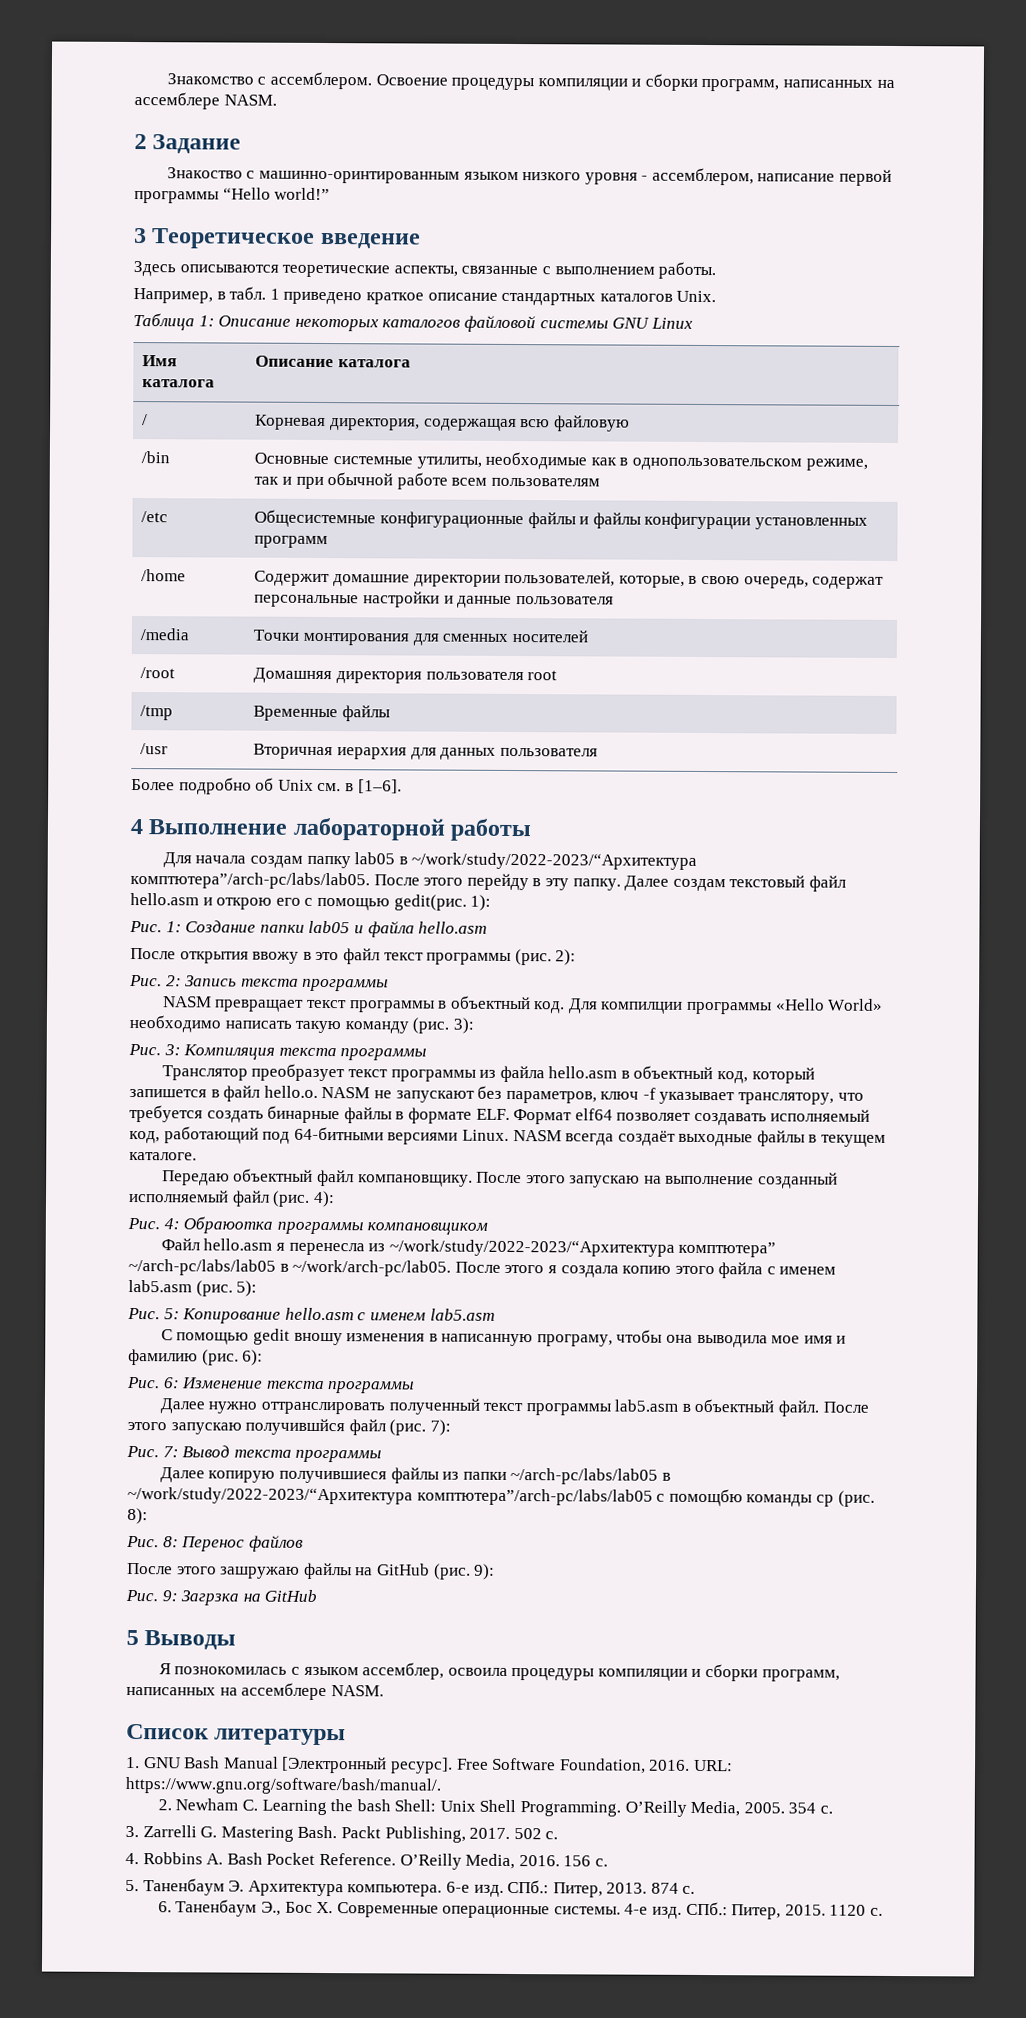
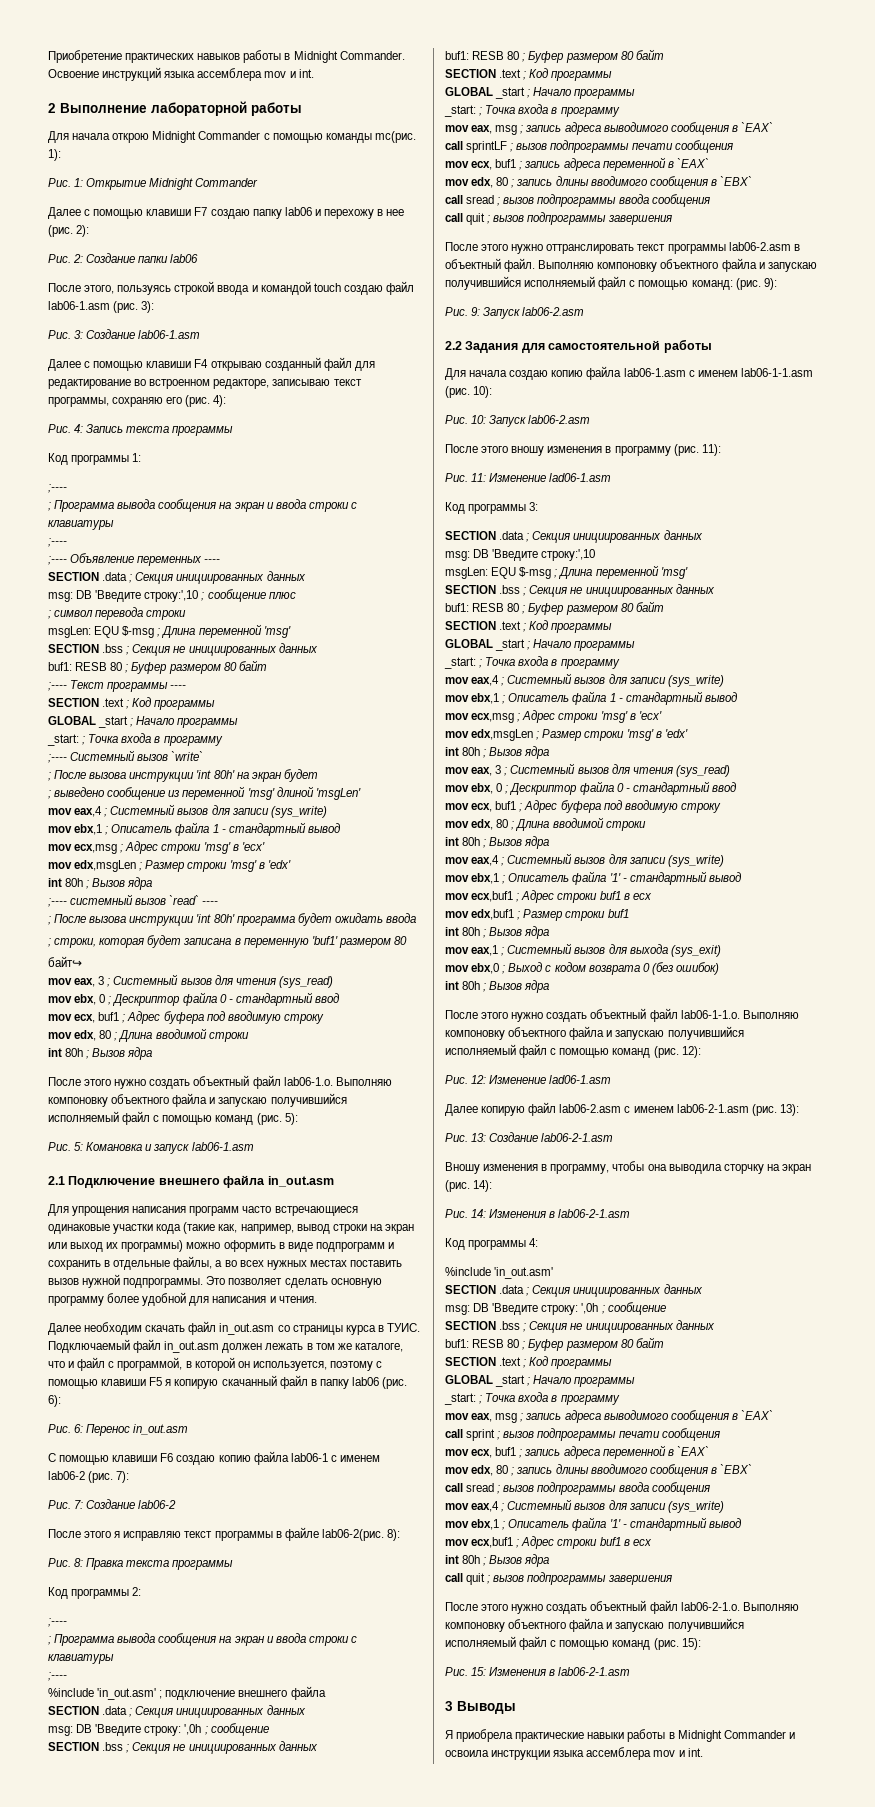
[166,71,895,92] [134,92,277,110] [134,134,242,154] [166,167,893,186] [134,187,331,204] [134,228,421,249] [133,261,717,280] [133,286,717,306] [133,313,693,333] [142,355,178,367] [142,379,216,388] [255,355,411,368] [142,414,149,426] [255,414,630,432] [141,451,171,464] [254,451,868,471] [254,472,600,490] [141,511,169,523] [254,509,868,530] [254,535,329,549] [141,569,187,582] [254,570,885,589] [254,591,614,608] [140,628,190,641] [253,629,588,646] [140,667,176,679] [253,667,558,684] [140,705,174,721] [253,705,391,722] [140,743,169,755] [253,743,598,760] [131,777,402,795] [130,818,143,835] Знакомство с ассемблером. Освоение процедуры компиляции и сборки программ, написанных на ассемблере NASM. // 2 Задание // Знакоство с машинно-оринтированным языком низкого уровня - ассемблером, написание первой программы “Hello world!” // 3 Теоретическое введение // Здесь описываются теоретические аспекты, связанные с выполнением работы. // Например, в табл. 1 приведено краткое описание стандартных каталогов Unix. // Таблица 1: Описание некоторых каталогов файловой системы GNU Linux // Имя каталога | Описание каталога // / | Корневая директория, содержащая всю файловую // /bin | Основные системные утилиты, необходимые как в однопользовательском режиме, так и при обычной работе всем пользователям // /etc | Общесистемные конфигурационные файлы и файлы конфигурации установленных программ // /home | Содержит домашние директории пользователей, которые, в свою очередь, содержат персональные настройки и данные пользователя // /media | Точки монтирования для сменных носителей // /root | Домашняя директория пользователя root // /tmp | Временные файлы // /usr | Вторичная иерархия для данных пользователя // Более подробно об Unix см. в [1–6]. // 4 -> [48,50,405,63] [48,67,314,81] [48,103,56,113] Приобретение практических навыков работы в Midnight Commander. Освоение инструкций языка ассемблера mov и int. // 2
[249,852,698,870] [130,871,847,892] [130,892,492,911] [129,920,488,938] [130,947,577,966] [129,974,390,992] [162,995,884,1015] [129,1014,474,1034] [128,1043,428,1061] [161,1063,815,1084] [129,1085,864,1105] [129,1104,871,1126] [129,1126,887,1147] [129,1151,197,1161] [161,1168,839,1189] [128,1189,271,1207] создам папку lab05 в ~/work/study/2022-2023/“Архитектура комптютера”/arch-pc/labs/lab05. После этого перейду в эту папку. Далее создам текстовый файл hello.asm и открою его с помощью gedit(рис. 1): // Рис. 1: Создание папки lab05 и файла hello.asm // После открытия ввожу в это файл текст программы (рис. 2): // Рис. 2: Запись текста программы // NASM превращает текст программы в объектный код. Для компилции программы «Hello World» необходимо написать такую команду (рис. 3): // Рис. 3: Компиляция текста программы // Транслятор преобразует текст программы из файла hello.asm в объектный код, который запишется в файл hello.o. NASM не запускают без параметров, ключ -f указывает транслятору, что требуется создать бинарные файлы в формате ELF. Формат elf64 позволяет создавать исполняемый код, работающий под 64-битными версиями Linux. NASM всегда создаёт выходные файлы в текущем каталоге. // Передаю объектный файл компановщику. После этого запускаю на выполнение созданный исполняемый файл -> [112,131,416,143] [48,149,61,161] [48,178,259,190] [48,207,405,219] [48,225,90,237] [48,253,199,263] [48,281,414,295] [48,301,155,313] [48,329,201,339] [48,357,375,371] [48,379,362,389] [48,397,183,407] открою Midnight Commander с помощью команды mc(рис. 1): // Рис. 1: Открытие Midnight Commander // Далее с помощью клавиши F7 создаю папку lab06 и перехожу в нее (рис. 2): // Рис. 2: Создание папки lab06 // После этого, пользуясь строкой ввода и командой touch создаю файл lab06-1.asm (рис. 3): // Рис. 3: Создание lab06-1.asm // Далее с помощью клавиши F4 открываю созданный файл для редактирование во встроенном редакторе, записываю текст программы, сохраняю его
[183,1216,489,1235] [160,1238,777,1258] [128,1258,837,1279] [128,1279,258,1297] [127,1307,495,1324] [160,1328,847,1348] [128,1348,264,1366] [127,1376,416,1394] [159,1398,869,1417] [127,1418,451,1436] [126,1445,383,1463] [159,1467,671,1485] [127,1486,875,1507] [127,1507,148,1525] [126,1535,304,1552] [127,1562,496,1580] [125,1589,318,1606] [126,1629,237,1650] [158,1662,840,1682] [126,1682,384,1701] [126,1723,347,1746] [126,1756,733,1774] [125,1776,441,1795] [157,1798,834,1817] [125,1825,559,1843] [125,1852,608,1870] [125,1878,696,1898] [157,1899,884,1920] Обраюотка программы компановщиком // Файл hello.asm я перенесла из ~/work/study/2022-2023/“Архитектура комптютера” ~/arch-pc/labs/lab05 в ~/work/arch-pc/lab05. После этого я создала копию этого файла с именем lab5.asm (рис. 5): // Рис. 5: Копирование hello.asm с именем lab5.asm // С помощью gedit вношу изменения в написанную програму, чтобы она выводила мое имя и фамилию (рис. 6): // Рис. 6: Изменение текста программы // Далее нужно оттранслировать полученный текст программы lab5.asm в объектный файл. После этого запускаю получившйся файл (рис. 7): // Рис. 7: Вывод текста программы // Далее копирую получившиеся файлы из папки ~/arch-pc/labs/lab05 в ~/work/study/2022-2023/“Архитектура комптютера”/arch-pc/labs/lab05 с помощбю команды cp (рис. 8): // Рис. 8: Перенос файлов // После этого зашружаю файлы на GitHub (рис. 9): // Рис. 9: Загрзка на GitHub // 5 Выводы // Я познокомилась с языком ассемблер, освоила процедуры компиляции и сборки программ, написанных на ассемблере NASM. // Список литературы // 1. GNU Bash Manual [Электронный ресурс]. Free Software Foundation, 2016. URL: https://www.gnu.org/software/bash/manual/. // 2. Newham C. Learning the bash Shell: Unix Shell Programming. O’Reilly Media, 2005. 354 с. // 3. Zarrelli G. Mastering Bash. Packt Publishing, 2017. 502 с. // 4. Robbins A. Bash Pocket Reference. O’Reilly Media, 2016. 156 с. // 5. Таненбаум Э. Архитектура компьютера. 6-е изд. СПб.: Питер, 2013. 874 с. // 6. Таненбаум Э., Бос Х. Современные операционные системы. 4-е изд. СПб.: Питер, 2015. 1120 с. -> [86,424,234,436] [48,453,142,465] [48,484,67,493] [48,499,357,512] [48,520,114,530] [48,538,67,547] [48,553,221,566] [48,571,306,584] [48,589,296,602] [48,607,187,620] [48,624,291,638] [48,643,318,656] [48,660,267,674] [48,680,187,692] [48,697,216,710] [48,716,239,728] [47,733,223,746] [48,750,204,763] [48,769,318,782] [48,786,361,800] [48,804,327,818] [48,822,340,836] [48,841,265,854] [48,860,291,872] [48,877,153,890] [48,894,219,907] [48,913,416,926] [48,935,407,948] [48,956,82,967] [48,974,333,988] [48,992,339,1006] [48,1011,324,1024] [48,1028,249,1042] [48,1047,153,1060] [48,1075,392,1089] [48,1093,347,1107] [48,1111,298,1125] [48,1142,254,1154] [48,1175,334,1188] [48,1204,358,1216] [48,1222,414,1234] [48,1240,394,1252] [48,1256,402,1270] [48,1274,382,1288] [48,1292,317,1306] [48,1321,420,1335] [48,1339,403,1353] [48,1357,383,1371] [48,1375,408,1389] [48,1395,61,1407] [48,1424,189,1436] [48,1451,380,1465] [48,1471,130,1483] [48,1499,177,1509] [48,1527,400,1541] [48,1558,234,1570] [48,1587,142,1599] [48,1618,67,1627] [48,1633,357,1646] [48,1654,114,1664] [48,1672,67,1681] [48,1686,326,1700] [48,1705,306,1718] [48,1723,269,1736] [48,1741,318,1754] [445,49,664,63] [445,68,613,81] [445,87,636,99] [444,104,620,117] [445,122,773,135] [445,140,733,153] [445,157,709,171] [445,176,752,189] [445,194,710,207] [445,212,672,225] [445,242,800,254] [445,258,817,272] [445,276,777,290] [445,307,585,319] [445,339,712,353] [445,366,813,380] [445,386,493,398] [445,415,591,427] [445,444,721,456] [445,473,612,482] [445,502,539,514] [445,530,703,543] [445,549,596,561] [445,565,688,579] [445,584,715,597] [445,601,664,615] [445,620,613,633] [445,639,636,651] [444,656,620,669] [445,673,724,687] [445,691,737,705] [445,710,662,723] [445,729,688,741] [445,746,550,759] [445,763,730,777] [445,781,736,795] [445,800,721,813] [445,817,646,831] [445,836,550,849] [445,853,724,867] [445,871,741,885] [445,890,652,903] [445,909,629,921] [445,926,550,939] [445,943,721,957] [445,962,719,975] [445,980,550,993] [445,1008,799,1022] [445,1026,744,1040] [445,1044,701,1058] [445,1075,612,1084] [445,1102,799,1116] [445,1132,614,1142] [445,1161,811,1174] [445,1180,493,1192] [445,1209,631,1218] [445,1238,539,1250] [445,1267,554,1279] [445,1284,703,1297] [445,1302,666,1315] [445,1320,715,1333] [445,1337,664,1351] [445,1356,613,1369] [445,1375,636,1387] [444,1392,620,1405] [445,1410,773,1423] [445,1428,720,1441] [445,1445,709,1459] [445,1464,752,1477] [445,1482,710,1495] [445,1499,724,1513] [445,1517,741,1531] [445,1536,652,1549] [445,1554,550,1567] [445,1572,672,1585] [445,1600,799,1614] [445,1618,744,1632] [445,1636,701,1650] [445,1667,631,1676] [445,1701,516,1714] [445,1729,795,1742] [445,1747,703,1760] Запись текста программы // Код программы 1: // ;---- // ; Программа вывода сообщения на экран и ввода строки с клавиатуры // ;---- // ;---- Объявление переменных ---- // SECTION .data ; Секция инициированных данных // msg: DB 'Введите строку:',10 ; сообщение плюс // ; символ перевода строки // msgLen: EQU $-msg ; Длина переменной 'msg' // SECTION .bss ; Секция не инициированных данных // buf1: RESB 80 ; Буфер размером 80 байт // ;---- Текст программы ---- // SECTION .text ; Код программы // GLOBAL _start ; Начало программы // _start: ; Точка входа в программу // ;---- Cистемный вызов `write` // ; После вызова инструкции 'int 80h' на экран будет // ; выведено сообщение из переменной 'msg' длиной 'msgLen' // mov eax,4 ; Системный вызов для записи (sys_write) // mov ebx,1 ; Описатель файла 1 - стандартный вывод // mov ecx,msg ; Адрес строки 'msg' в 'ecx' // mov edx,msgLen ; Размер строки 'msg' в 'edx' // int 80h ; Вызов ядра // ;---- системный вызов `read` ---- // ; После вызова инструкции 'int 80h' программа будет ожидать ввода // ; строки, которая будет записана в переменную 'buf1' размером 80 // байт↪ // mov eax, 3 ; Системный вызов для чтения (sys_read) // mov ebx, 0 ; Дескриптор файла 0 - стандартный ввод // mov ecx, buf1 ; Адрес буфера под вводимую строку // mov edx, 80 ; Длина вводимой строки // int 80h ; Вызов ядра // После этого нужно создать объектный файл lab06-1.о. Выполняю компоновку объектного файла и запускаю получившийся исполняемый файл с помощью команд (рис. 5): // Рис. 5: Комановка и запуск lab06-1.asm // 2.1 Подключение внешнего файла in_out.asm // Для упрощения написания программ часто встречающиеся одинаковые участки кода (такие как, например, вывод строки на экран или выход их программы) можно оформить в виде подпрограмм и сохранить в отдельные файлы, а во всех нужных местах поставить вызов нужной подпрограммы. Это позволяет сделать основную программу более удобной для написания и чтения. // Далее необходим скачать файл in_out.asm со страницы курса в ТУИС. Подключаемый файл in_out.asm должен лежать в том же каталоге, что и файл с программой, в которой он используется, поэтому с помощью клавиши F5 я копирую скачанный файл в папку lab06 (рис. 6): // Рис. 6: Перенос in_out.asm // С помощью клавиши F6 создаю копию файла lab06-1 с именем lab06-2 (рис. 7): // Рис. 7: Создание lab06-2 // После этого я исправляю текст программы в файле lab06-2(рис. 8): // Рис. 8: Правка текста программы // Код программы 2: // ;---- // ; Программа вывода сообщения на экран и ввода строки с клавиатуры // ;---- // %include 'in_out.asm' ; подключение внешнего файла // SECTION .data ; Секция инициированных данных // msg: DB 'Введите строку: ',0h ; сообщение // SECTION .bss ; Секция не инициированных данных // buf1: RESB 80 ; Буфер размером 80 байт // SECTION .text ; Код программы // GLOBAL _start ; Начало программы // _start: ; Точка входа в программу // mov eax, msg ; запись адреса выводимого сообщения в `EAX` // call sprintLF ; вызов подпрограммы печати сообщения // mov ecx, buf1 ; запись адреса переменной в `EAX` // mov edx, 80 ; запись длины вводимого сообщения в `EBX` // call sread ; вызов подпрограммы ввода сообщения // call quit ; вызов подпрограммы завершения // После этого нужно оттранслировать текст программы lab06-2.asm в объектный файл. Выполняю компоновку объектного файла и запускаю получившийся исполняемый файл с помощью команд: (рис. 9): // Рис. 9: Запуск lab06-2.asm // 2.2 Задания для самостоятельной работы // Для начала создаю копию файла lab06-1.asm с именем lab06-1-1.asm (рис. 10): // Рис. 10: Запуск lab06-2.asm // После этого вношу изменения в программу (рис. 11): // Рис. 11: Изменение lad06-1.asm // Код программы 3: // SECTION .data ; Секция инициированных данных // msg: DB 'Введите строку:',10 // msgLen: EQU $-msg ; Длина переменной 'msg' // SECTION .bss ; Секция не инициированных данных // buf1: RESB 80 ; Буфер размером 80 байт // SECTION .text ; Код программы // GLOBAL _start ; Начало программы // _start: ; Точка входа в программу // mov eax,4 ; Системный вызов для записи (sys_write) // mov ebx,1 ; Описатель файла 1 - стандартный вывод // mov ecx,msg ; Адрес строки 'msg' в 'ecx' // mov edx,msgLen ; Размер строки 'msg' в 'edx' // int 80h ; Вызов ядра // mov eax, 3 ; Системный вызов для чтения (sys_read) // mov ebx, 0 ; Дескриптор файла 0 - стандартный ввод // mov ecx, buf1 ; Адрес буфера под вводимую строку // mov edx, 80 ; Длина вводимой строки // int 80h ; Вызов ядра // mov eax,4 ; Системный вызов для записи (sys_write) // mov ebx,1 ; Описатель файла '1' - стандартный вывод // mov ecx,buf1 ; Адрес строки buf1 в ecx // mov edx,buf1 ; Размер строки buf1 // int 80h ; Вызов ядра // mov eax,1 ; Системный вызов для выхода (sys_exit) // mov ebx,0 ; Выход с кодом возврата 0 (без ошибок) // int 80h ; Вызов ядра // После этого нужно создать объектный файл lab06-1-1.о. Выполняю компоновку объектного файла и запускаю получившийся исполняемый файл с помощью команд (рис. 12): // Рис. 12: Изменение lad06-1.asm // Далее копирую файл lab06-2.asm c именем lab06-2-1.asm (рис. 13): // Рис. 13: Создание lab06-2-1.asm // Вношу изменения в программу, чтобы она выводила сторчку на экран (рис. 14): // Рис. 14: Изменения в lab06-2-1.asm // Код программы 4: // %include 'in_out.asm' // SECTION .data ; Секция инициированных данных // msg: DB 'Введите строку: ',0h ; сообщение // SECTION .bss ; Секция не инициированных данных // buf1: RESB 80 ; Буфер размером 80 байт // SECTION .text ; Код программы // GLOBAL _start ; Начало программы // _start: ; Точка входа в программу // mov eax, msg ; запись адреса выводимого сообщения в `EAX` // call sprint ; вызов подпрограммы печати сообщения // mov ecx, buf1 ; запись адреса переменной в `EAX` // mov edx, 80 ; запись длины вводимого сообщения в `EBX` // call sread ; вызов подпрограммы ввода сообщения // mov eax,4 ; Системный вызов для записи (sys_write) // mov ebx,1 ; Описатель файла '1' - стандартный вывод // mov ecx,buf1 ; Адрес строки buf1 в ecx // int 80h ; Вызов ядра // call quit ; вызов подпрограммы завершения // После этого нужно создать объектный файл lab06-2-1.о. Выполняю компоновку объектного файла и запускаю получившийся исполняемый файл с помощью команд (рис. 15): // Рис. 15: Изменения в lab06-2-1.asm // 3 Выводы // Я приобрела практические навыки работы в Midnight Commander и освоила инструкции языка ассемблера mov и int.

